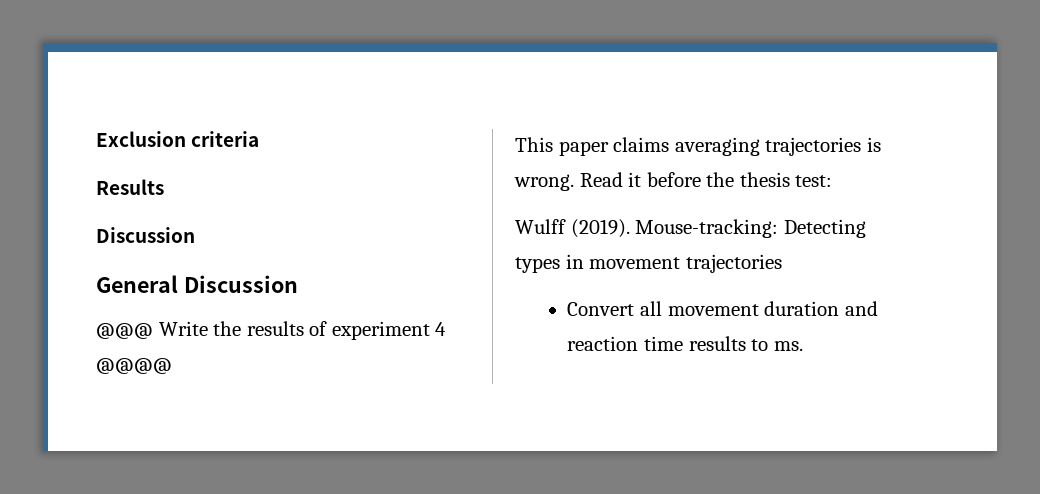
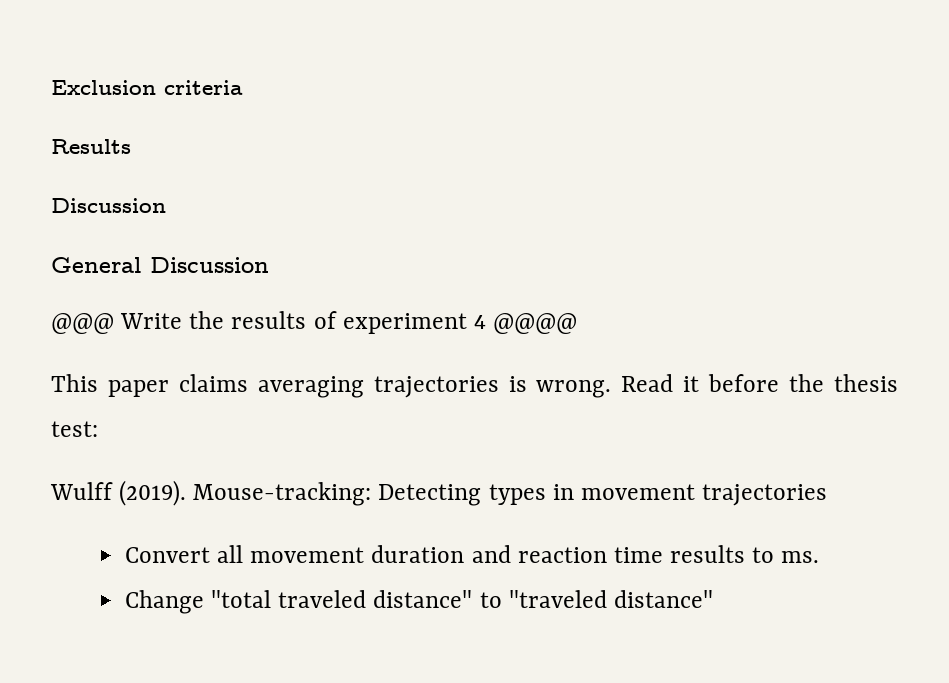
(803, 346) none -> [124,590,713,614] // Change "total traveled distance" to "traveled distance"

